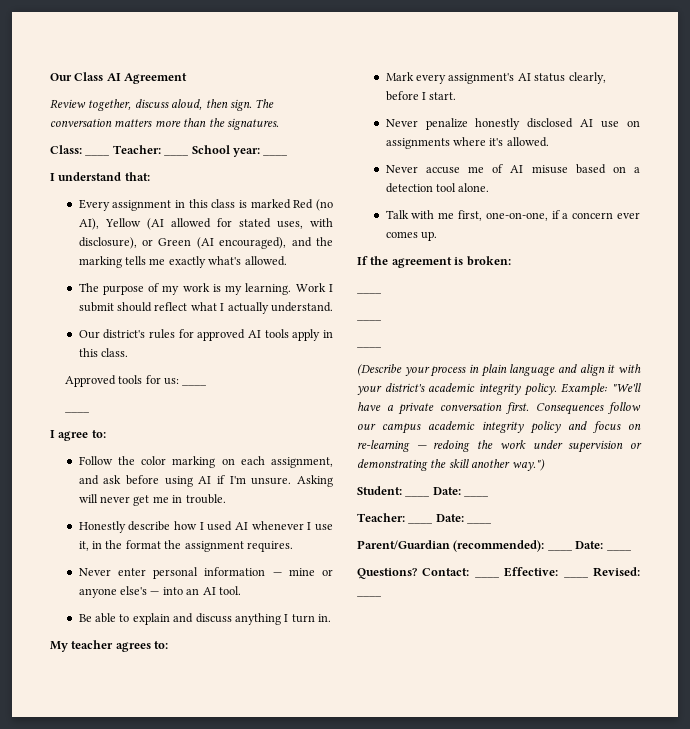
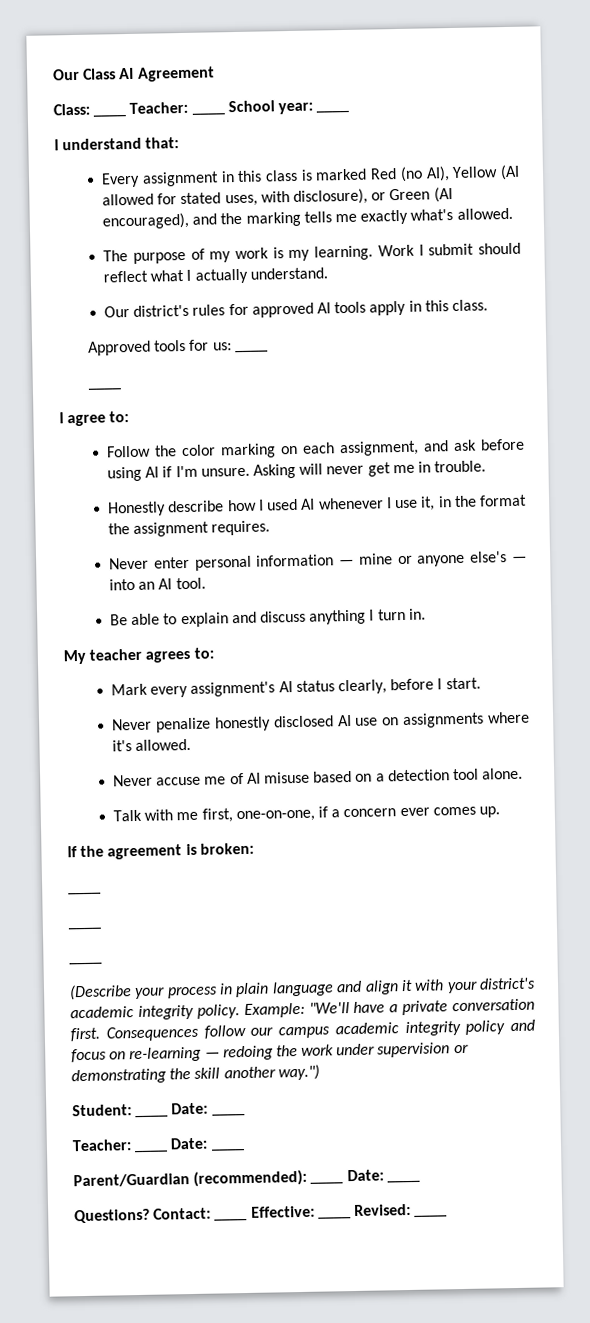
[50,99,275,111] [50,118,279,130] // Review together, discuss aloud, then sign. The conversation matters more than the signatures. -> (215, 74) none

